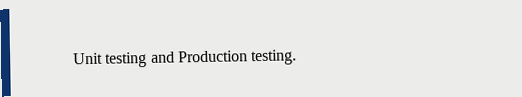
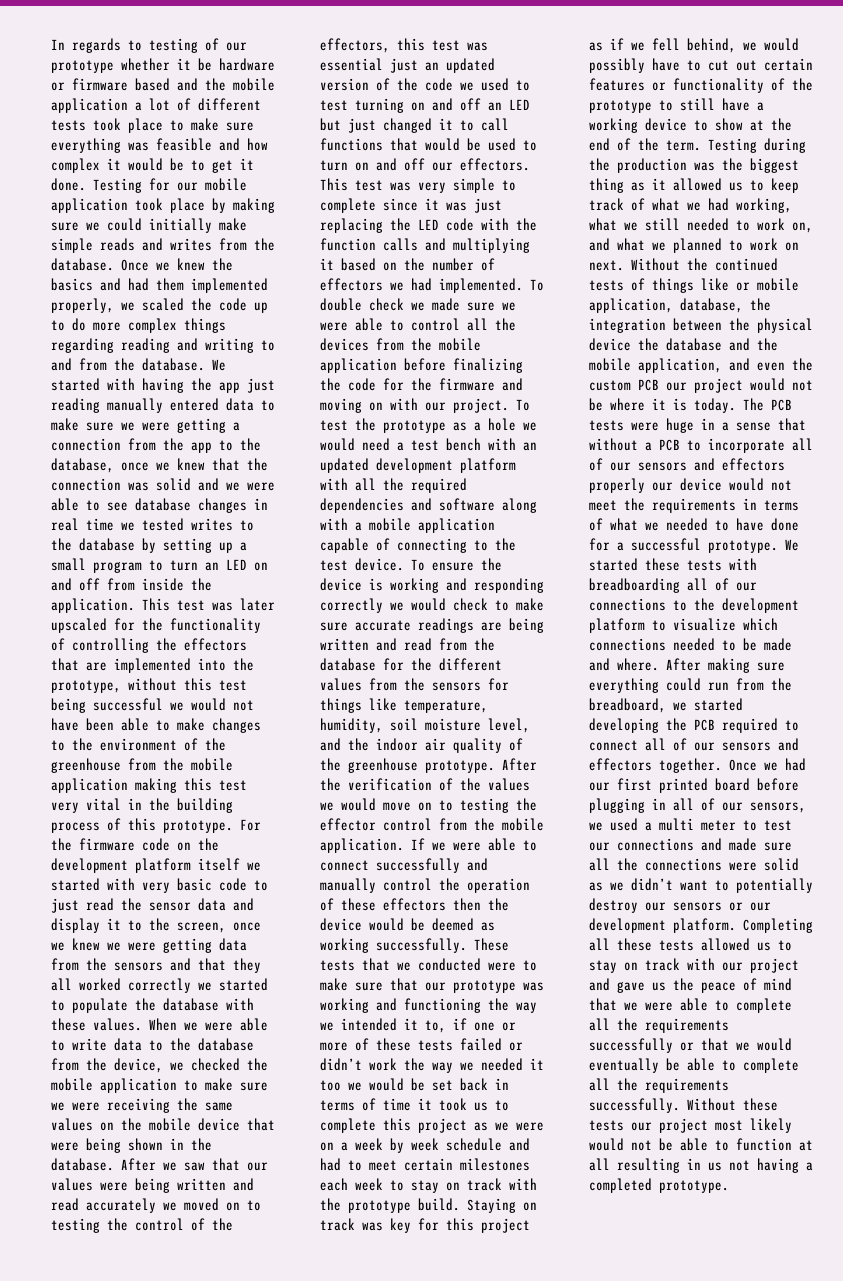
[73,49,298,68] Unit testing and Production testing. -> [51,38,247,53] [51,58,275,73] [51,78,275,91] [51,98,261,113] [51,118,254,133] [51,138,268,153] [51,158,254,173] [51,178,247,193] [51,198,275,213] [51,218,247,233] [51,238,275,253] [51,258,233,271] [51,278,268,293] [51,298,268,313] [51,318,226,333] [51,338,275,353] [51,358,226,371] [51,378,275,393] [51,398,275,413] [51,418,240,433] [51,438,261,453] [51,458,268,473] [51,478,275,491] [51,498,268,513] [51,518,254,531] [51,538,247,553] [51,558,268,573] [51,578,212,591] [51,598,275,613] [51,618,261,633] [51,638,247,653] [51,658,254,673] [51,678,247,693] [51,698,254,713] [51,718,261,733] [51,738,226,751] [51,758,233,773] [51,778,247,793] [51,798,233,813] [51,818,261,833] [51,838,219,851] [51,858,261,873] [51,878,268,893] [51,898,254,913] [51,918,261,933] [51,938,247,953] [51,958,261,973] [51,978,268,993] [51,998,254,1013] [51,1018,268,1031] [51,1038,254,1051] [51,1058,268,1073] [51,1078,268,1093] [51,1098,233,1113] [51,1118,275,1131] [51,1138,212,1153] [51,1158,268,1171] [51,1178,254,1193] [51,1198,261,1213] [51,1218,233,1233] [320,38,488,53] [320,58,495,73] [320,78,530,91] [320,98,530,113] [320,118,509,133] [320,138,537,151] [320,158,530,171] [320,178,516,193] [320,198,502,213] [320,218,537,233] [320,238,530,253] [320,258,495,271] [320,278,544,293] [320,298,516,311] [320,318,516,331] [320,338,481,351] [320,358,523,373] [320,378,523,391] [320,398,530,413] [320,418,537,433] [320,438,537,451] [320,458,516,473] [320,478,467,493] [320,498,537,513] [320,518,495,533] [320,538,516,553] [320,558,502,571] [320,578,544,593] [320,598,544,613] [320,618,544,633] [320,638,495,651] [320,658,502,671] [320,678,509,691] [320,698,488,713] [320,718,530,733] [320,738,523,753] [320,758,537,773] [320,778,530,791] [320,798,537,813] [320,818,544,831] [320,838,537,853] [320,858,488,873] [320,878,530,893] [320,898,509,911] [320,918,495,931] [320,938,509,953] [320,958,537,971] [320,978,544,993] [320,998,537,1013] [320,1018,516,1033] [320,1038,523,1051] [320,1058,544,1073] [320,1078,509,1091] [320,1098,509,1111] [320,1118,544,1133] [320,1138,530,1153] [320,1158,530,1171] [320,1178,537,1193] [320,1198,537,1213] [320,1218,530,1233] [589,38,799,53] [589,58,813,73] [589,78,813,93] [589,98,764,113] [589,118,792,133] [589,138,806,153] [589,158,799,173] [589,178,799,193] [589,198,792,213] [589,218,813,233] [589,238,799,253] [589,258,778,271] [589,278,799,293] [589,298,771,313] [589,318,813,333] [589,338,778,351] [589,358,813,373] [589,378,813,393] [589,398,792,413] [589,418,806,433] [589,438,813,453] [589,458,785,471] [589,478,792,493] [589,498,799,513] [589,518,799,531] [589,538,799,553] [589,558,757,571] [589,578,757,593] [589,598,799,613] [589,618,778,633] [589,638,792,651] [589,658,785,673] [589,678,792,693] [589,698,743,713] [589,718,799,733] [589,738,799,751] [589,758,806,773] [589,778,799,793] [589,798,806,813] [589,818,792,831] [589,838,792,851] [589,858,799,871] [589,878,813,893] [589,898,771,913] [589,918,813,933] [589,938,792,951] [589,958,799,973] [589,978,792,993] [589,998,792,1013] [589,1018,729,1033] [589,1038,792,1053] [589,1058,799,1073] [589,1078,729,1093] [589,1098,778,1113] [589,1118,792,1133] [589,1138,813,1151] [589,1158,813,1173] [589,1178,729,1193] In regards to testing of our prototype whether it be hardware or firmware based and the mobile application a lot of different tests took place to make sure everything was feasible and how complex it would be to get it done. Testing for our mobile application took place by making sure we could initially make simple reads and writes from the database. Once we knew the basics and had them implemented properly, we scaled the code up to do more complex things regarding reading and writing to and from the database. We started with having the app just reading manually entered data to make sure we were getting a connection from the app to the database, once we knew that the connection was solid and we were able to see database changes in real time we tested writes to the database by setting up a small program to turn an LED on and off from inside the application. This test was later upscaled for the functionality of controlling the effectors that are implemented into the prototype, without this test being successful we would not have been able to make changes to the environment of the greenhouse from the mobile application making this test very vital in the building process of this prototype. For the firmware code on the development platform itself we started with very basic code to just read the sensor data and display it to the screen, once we knew we were getting data from the sensors and that they all worked correctly we started to populate the database with these values. When we were able to write data to the database from the device, we checked the mobile application to make sure we were receiving the same values on the mobile device that were being shown in the database. After we saw that our values were being written and read accurately we moved on to testing the control of the effectors, this test was essential just an updated version of the code we used to test turning on and off an LED but just changed it to call functions that would be used to turn on and off our effectors. This test was very simple to complete since it was just replacing the LED code with the function calls and multiplying it based on the number of effectors we had implemented. To double check we made sure we were able to control all the devices from the mobile application before finalizing the code for the firmware and moving on with our project. To test the prototype as a hole we would need a test bench with an updated development platform with all the required dependencies and software along with a mobile application capable of connecting to the test device. To ensure the device is working and responding correctly we would check to make sure accurate readings are being written and read from the database for the different values from the sensors for things like temperature, humidity, soil moisture level, and the indoor air quality of the greenhouse prototype. After the verification of the values we would move on to testing the effector control from the mobile application. If we were able to connect successfully and manually control the operation of these effectors then the device would be deemed as working successfully. These tests that we conducted were to make sure that our prototype was working and functioning the way we intended it to, if one or more of these tests failed or didn’t work the way we needed it too we would be set back in terms of time it took us to complete this project as we were on a week by week schedule and had to meet certain milestones each week to stay on track with the prototype build. Staying on track was key for this project as if we fell behind, we would possibly have to cut out certain features or functionality of the prototype to still have a working device to show at the end of the term. Testing during the production was the biggest thing as it allowed us to keep track of what we had working, what we still needed to work on, and what we planned to work on next. Without the continued tests of things like or mobile application, database, the integration between the physical device the database and the mobile application, and even the custom PCB our project would not be where it is today. The PCB tests were huge in a sense that without a PCB to incorporate all of our sensors and effectors properly our device would not meet the requirements in terms of what we needed to have done for a successful prototype. We started these tests with breadboarding all of our connections to the development platform to visualize which connections needed to be made and where. After making sure everything could run from the breadboard, we started developing the PCB required to connect all of our sensors and effectors together. Once we had our first printed board before plugging in all of our sensors, we used a multi meter to test our connections and made sure all the connections were solid as we didn’t want to potentially destroy our sensors or our development platform. Completing all these tests allowed us to stay on track with our project and gave us the peace of mind that we were able to complete all the requirements successfully or that we would eventually be able to complete all the requirements successfully. Without these tests our project most likely would not be able to function at all resulting in us not having a completed prototype.

